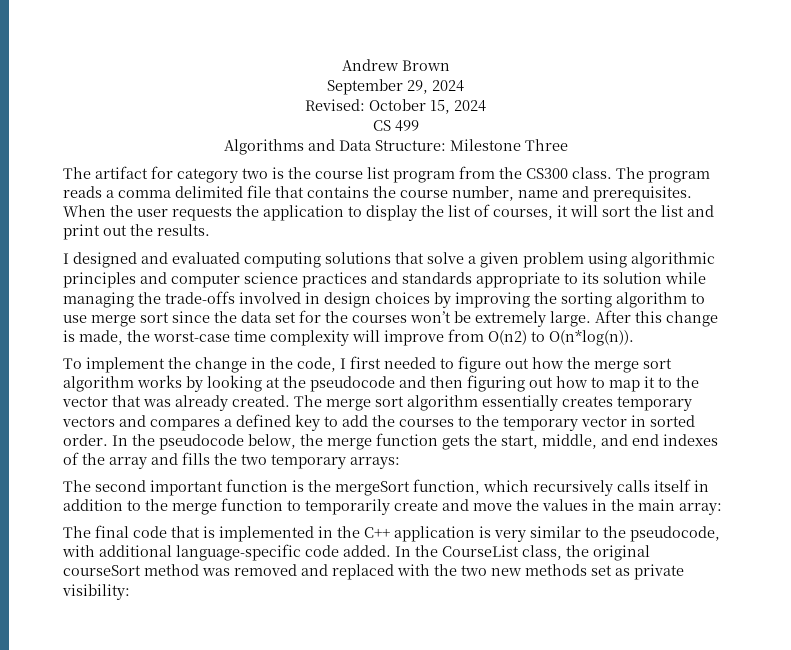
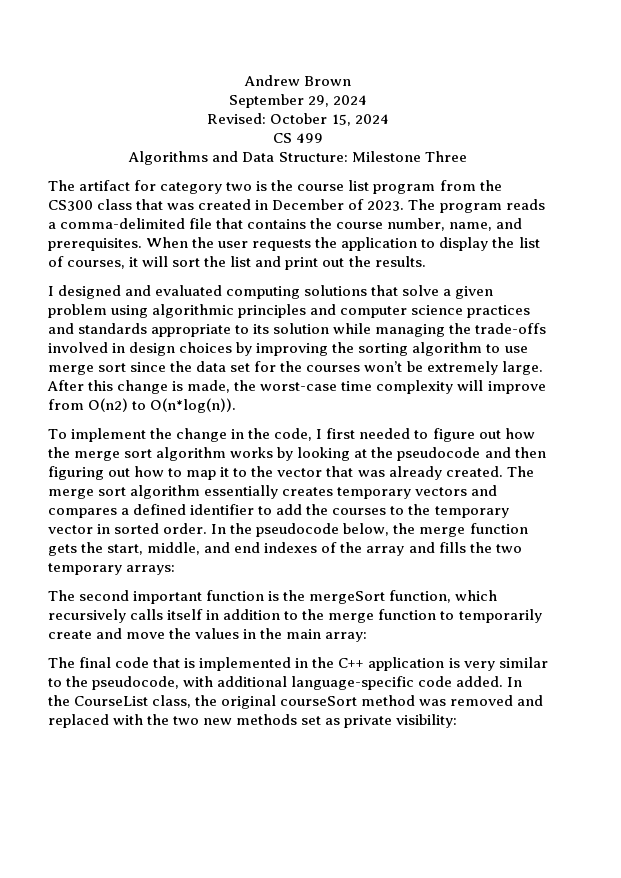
[572,167,612,179] class. -> [97,199,405,211] class that was created in December of 2023.
[118,186,243,198] comma delimited -> [60,218,186,229] comma-delimited
[518,190,558,198] name -> [449,222,493,231] name,
[295,414,320,431] key -> [190,504,255,515] identifier

